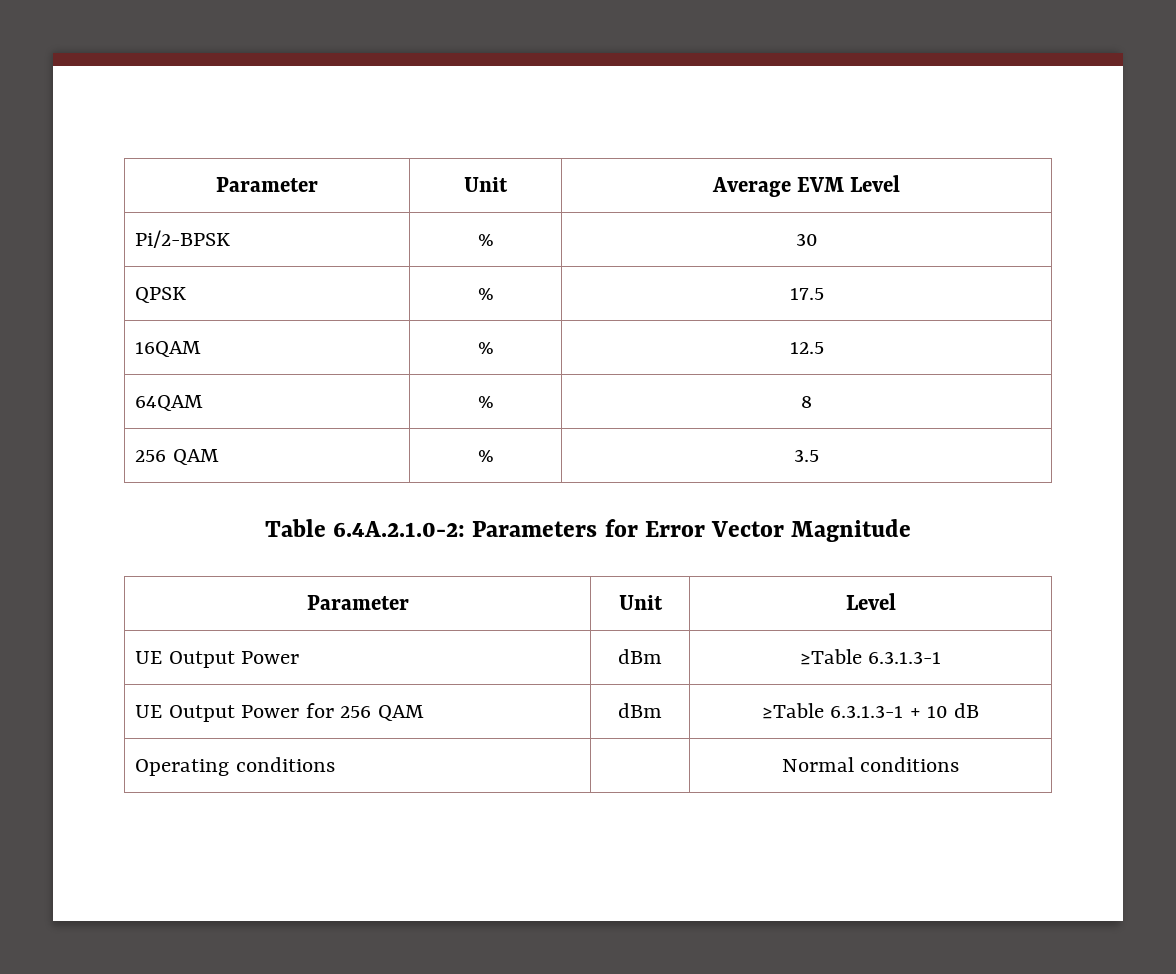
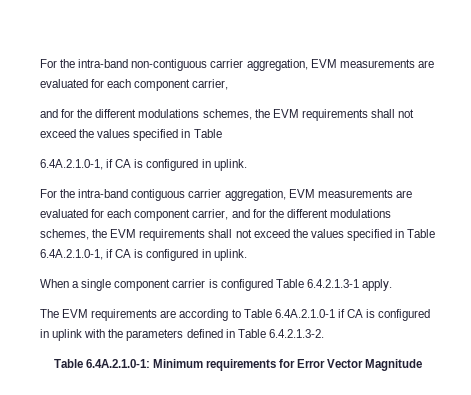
[216,177,318,192] [463,177,508,192] [711,175,901,197] [135,230,231,248] [477,234,494,246] [795,233,818,246] [135,287,187,303] [477,288,494,300] [789,288,824,300] [135,341,202,357] [477,342,494,354] [789,342,824,354] [135,395,204,411] [477,396,494,408] [801,396,812,408] [135,449,219,465] [477,450,494,462] [794,449,819,462] [265,519,911,542] [306,595,409,610] [618,595,663,610] [845,593,896,610] [135,651,300,668] [618,649,662,664] [799,649,942,665] [135,703,424,722] [618,703,662,718] [761,703,980,719] [135,757,335,776] [781,757,960,772] Parameter | Unit | Average EVM Level // Pi/2-BPSK | % | 30 // QPSK | % | 17.5 // 16QAM | % | 12.5 // 64QAM | % | 8 // 256 QAM | % | 3.5 // Table 6.4A.2.1.0-2: Parameters for Error Vector Magnitude // Parameter | Unit | Level // UE Output Power | dBm | ≥Table 6.3.1.3-1 // UE Output Power for 256 QAM | dBm | ≥Table 6.3.1.3-1 + 10 dB // Operating conditions | | Normal conditions -> [40,59,434,71] [40,79,229,91] [40,109,415,121] [40,129,222,141] [40,159,247,171] [40,189,412,201] [40,209,391,221] [40,229,436,241] [40,249,247,261] [40,279,392,291] [40,309,431,321] [40,329,324,341] [53,359,423,371] For the intra-band non-contiguous carrier aggregation, EVM measurements are evaluated for each component carrier, // and for the different modulations schemes, the EVM requirements shall not exceed the values specified in Table // 6.4A.2.1.0-1, if CA is configured in uplink. // For the intra-band contiguous carrier aggregation, EVM measurements are evaluated for each component carrier, and for the different modulations schemes, the EVM requirements shall not exceed the values specified in Table 6.4A.2.1.0-1, if CA is configured in uplink. // When a single component carrier is configured Table 6.4.2.1.3-1 apply. // The EVM requirements are according to Table 6.4A.2.1.0-1 if CA is configured in uplink with the parameters defined in Table 6.4.2.1.3-2. // Table 6.4A.2.1.0-1: Minimum requirements for Error Vector Magnitude

